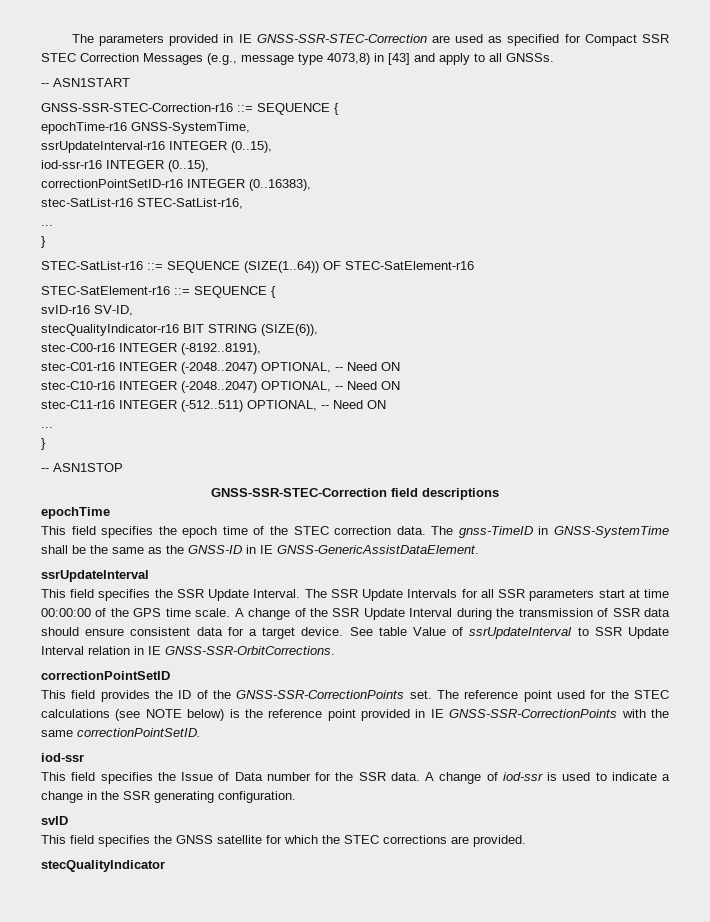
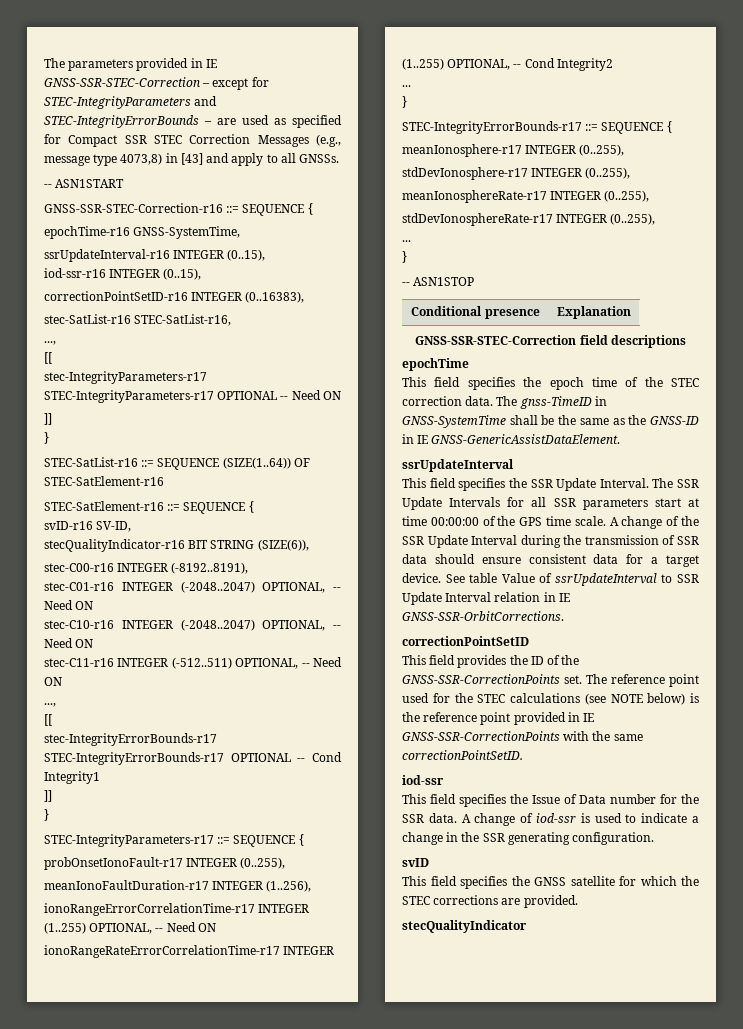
(427, 38) none -> [202,77,269,90] [44,96,218,109] [44,115,212,128] – except for STEC-IntegrityParameters and STEC-IntegrityErrorBounds –
[41,225,53,226] ... -> [44,341,56,345] [44,352,52,364] [44,371,207,384] [44,390,341,403] [44,413,52,425] ..., // [[ // stec-IntegrityParameters-r17 STEC-IntegrityParameters-r17 OPTIONAL -- Need ON // ]]
(386, 404) none -> [44,703,56,707] [44,714,52,726] [44,733,217,746] [44,752,342,765] [44,771,100,784] [44,790,52,802] [44,809,49,821] [44,834,304,847] [44,857,286,870] [44,880,312,892] [44,903,310,916] [44,922,216,934] [44,945,335,958] [402,58,613,71] [402,85,411,87] [402,96,407,108] [402,121,672,134] [402,144,625,157] [402,167,631,180] [402,190,650,203] [402,213,656,226] // ..., // [[ // stec-IntegrityErrorBounds-r17 STEC-IntegrityErrorBounds-r17 OPTIONAL -- Cond Integrity1 // ]] // } // STEC-IntegrityParameters-r17 ::= SEQUENCE { // probOnsetIonoFault-r17 INTEGER (0..255), // meanIonoFaultDuration-r17 INTEGER (1..256), // ionoRangeErrorCorrelationTime-r17 INTEGER (1..255) OPTIONAL, -- Need ON // ionoRangeRateErrorCorrelationTime-r17 INTEGER (1..255) OPTIONAL, -- Cond Integrity2 // ... // } // STEC-IntegrityErrorBounds-r17 ::= SEQUENCE { // meanIonosphere-r17 INTEGER (0..255), // stdDevIonosphere-r17 INTEGER (0..255), // meanIonosphereRate-r17 INTEGER (0..255), // stdDevIonosphereRate-r17 INTEGER (0..255),
(123, 467) none -> [411,306,540,319] [557,306,631,319] // Conditional presence | Explanation

